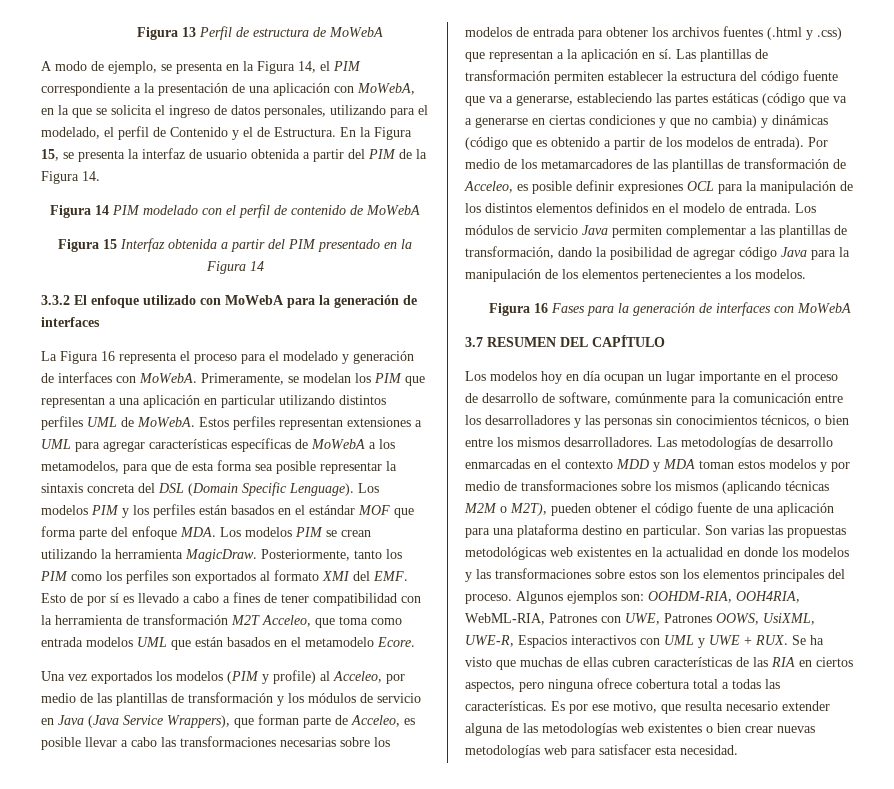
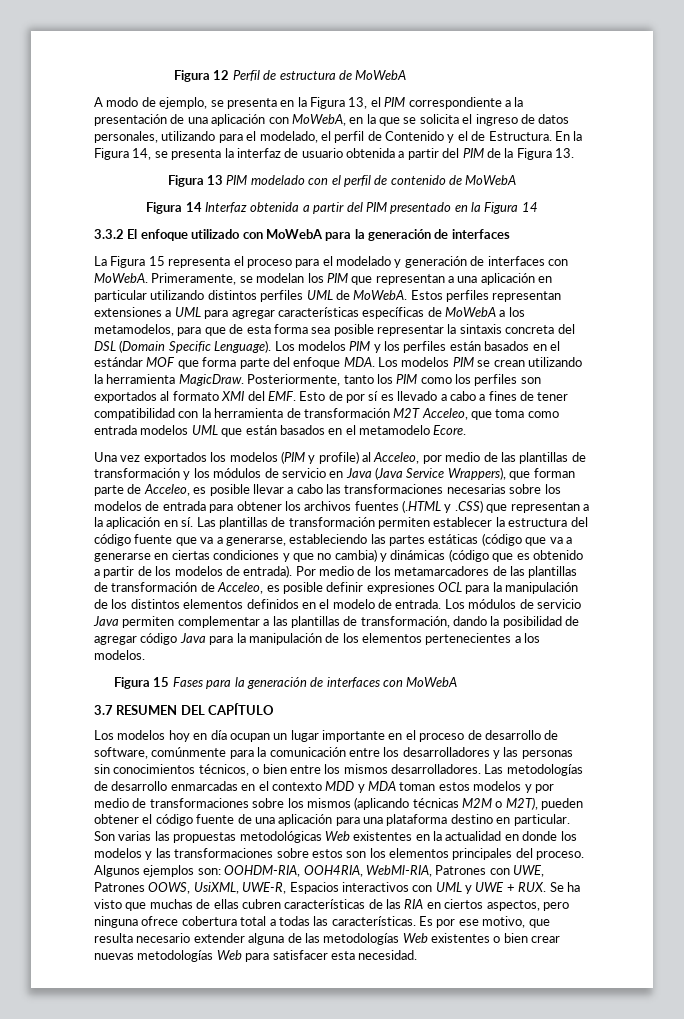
[136,27,196,40] Figura 13 -> [173,70,230,82] Figura 12
[298,61,316,73] 14, -> [348,97,368,109] 13,
[41,149,59,161] 15, -> [132,148,152,160] 14,
[82,171,100,181] [50,205,109,218] 14. // Figura 14 -> [555,148,574,158] [167,175,223,187] 13. // Figura 13
[103,239,117,249] 15 -> [185,202,202,212] 14
[101,351,115,361] 16 -> [148,256,165,266] 15
[767,27,842,40] (.html y .css) -> [402,500,483,513] (.HTML y .CSS)
[533,303,548,313] 16 -> [153,677,170,687] 15
[550,547,573,557] web -> [324,831,350,841] Web
[465,613,545,625] WebML-RIA, -> [365,865,432,877] WebMl-RIA,
[621,723,644,733] web -> [402,933,428,943] Web
[544,745,567,755] web -> [216,950,242,960] Web

